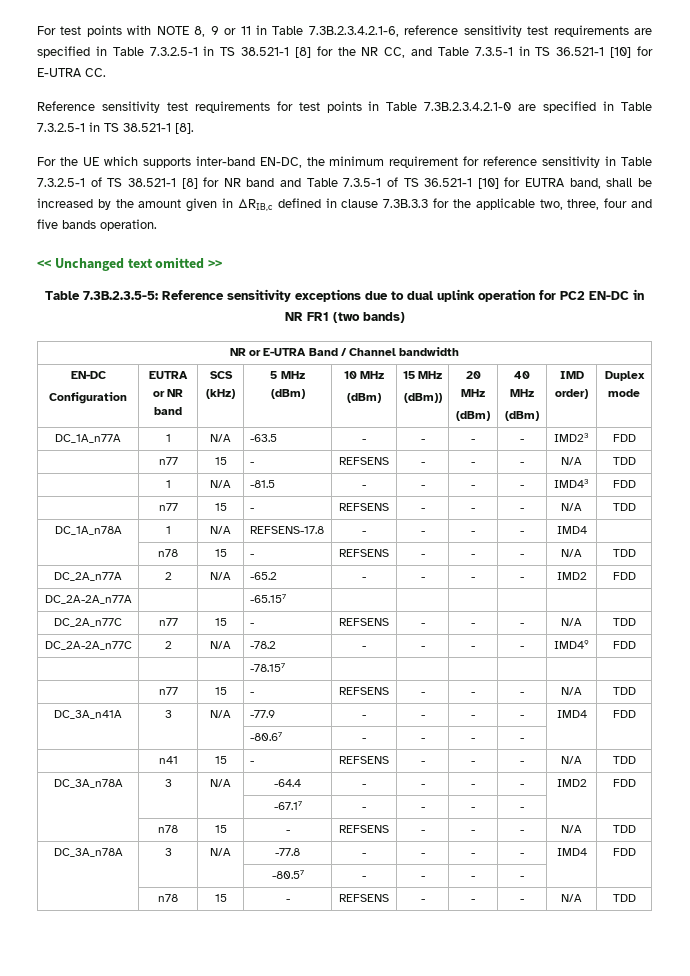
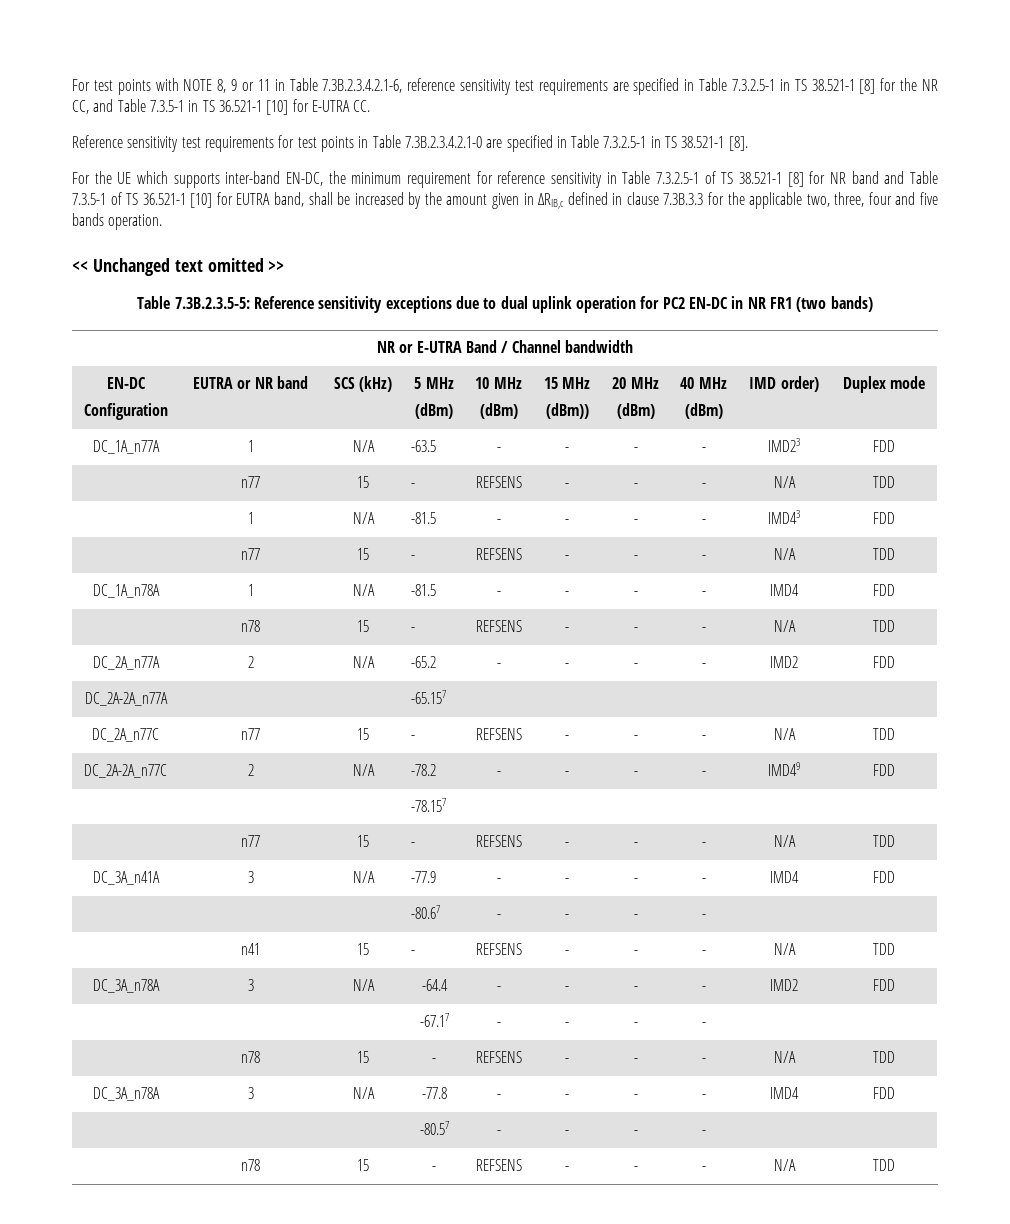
[249,526,324,534] [362,531,366,534] [420,531,425,534] [471,531,475,534] [520,531,524,534] [556,526,587,534] REFSENS-17.8 | - | - | - | - | IMD4 | -> [411,584,437,596] [496,591,501,596] [565,591,569,596] [633,591,638,596] [701,591,706,596] [770,584,799,596] [873,584,895,596] -81.5 | - | - | - | - | IMD4 | FDD

